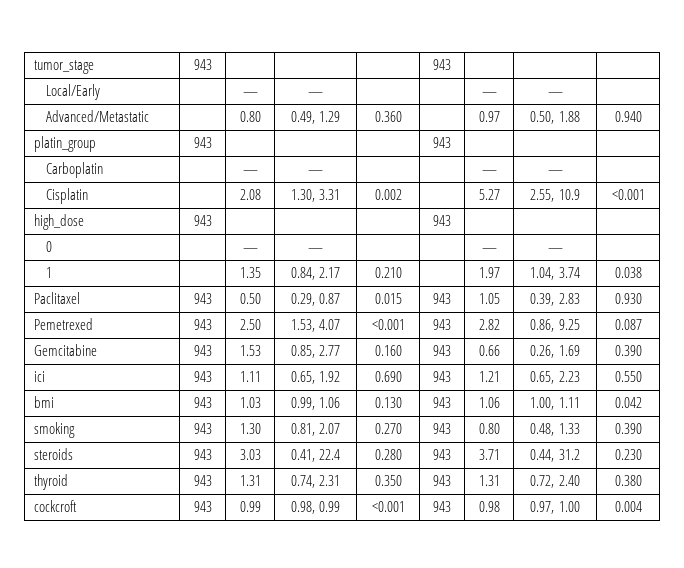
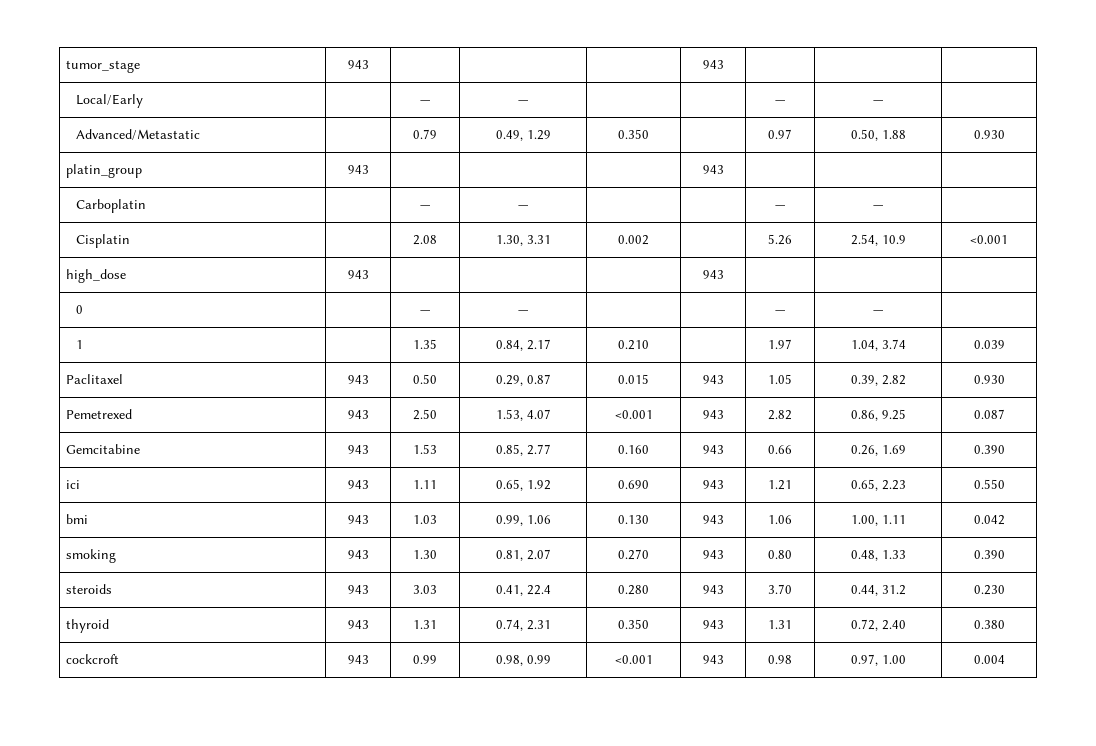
[239,111,261,122] 0.80 -> [413,129,437,139] 0.79
[374,111,402,122] 0.360 -> [618,129,649,139] 0.350
[614,111,642,122] 0.940 -> [973,130,1005,139] 0.930
[478,189,500,200] [530,189,555,202] 5.27 | 2.55, -> [768,234,792,245] [850,234,878,246] 5.26 | 2.54,
[614,267,642,278] 0.038 -> [973,340,1005,349] 0.039
[558,293,580,304] 2.83 -> [881,375,906,385] 2.82
[478,449,500,460] 3.71 -> [768,584,792,594] 3.70

